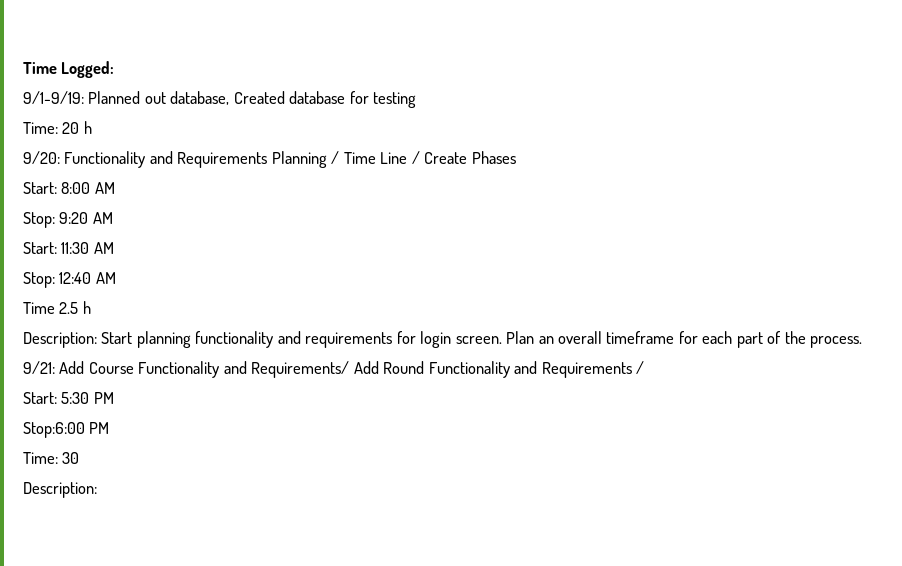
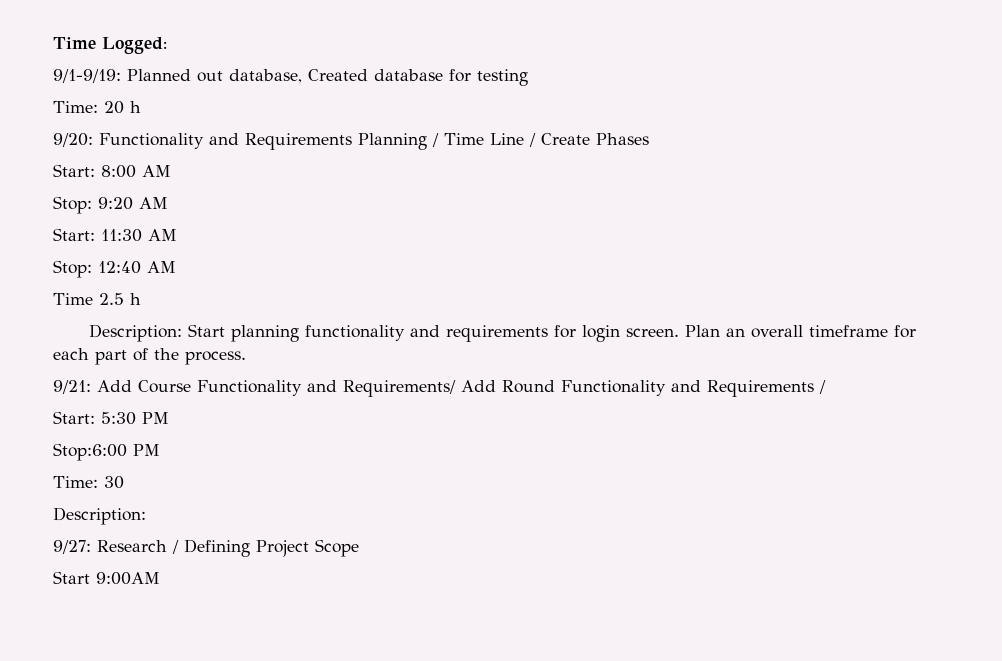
(97, 490) none -> [53,539,359,557] [53,571,160,585] // 9/27: Research / Defining Project Scope // Start 9:00AM

